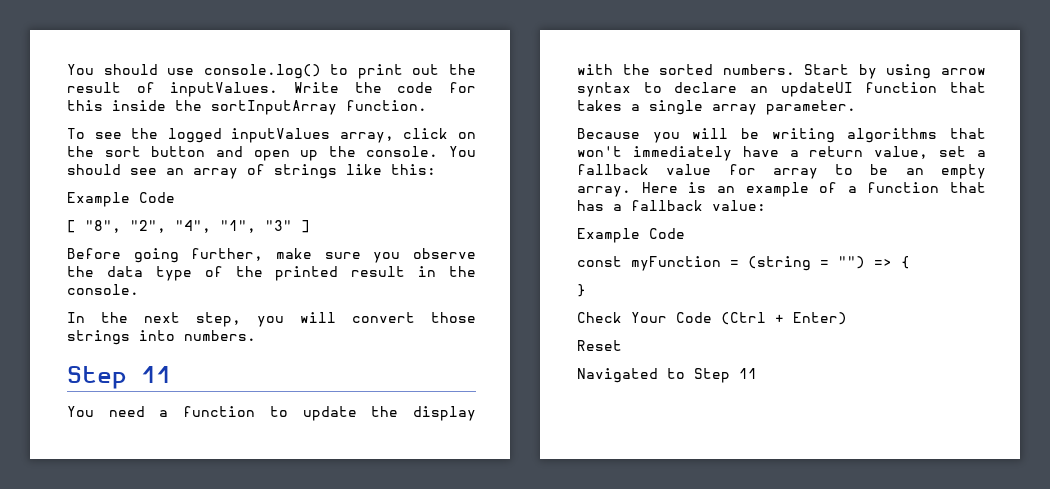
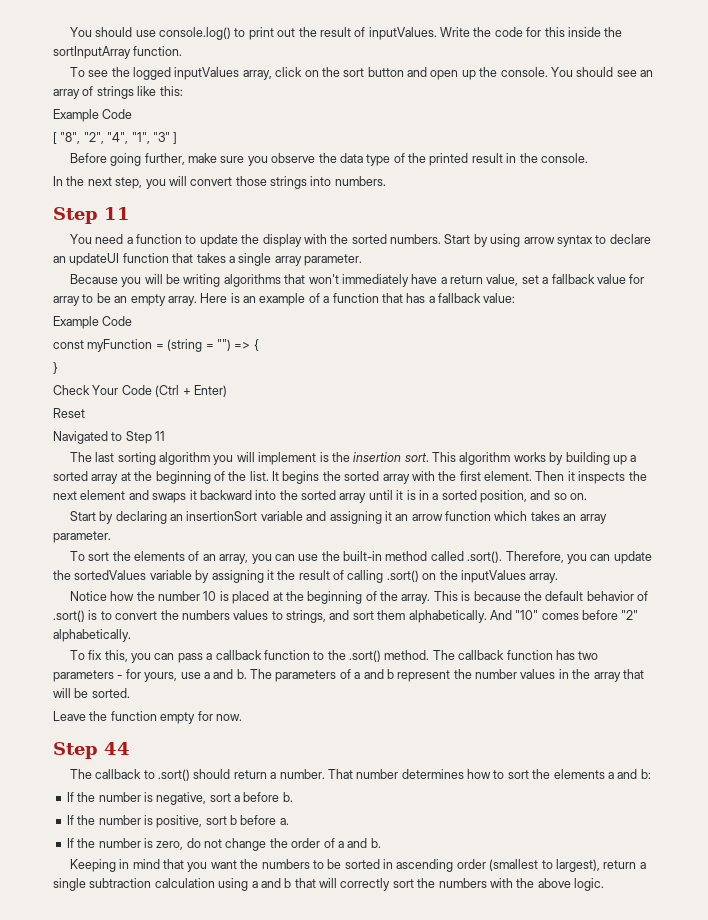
(757, 373) none -> [69,452,637,465] [53,471,647,484] [53,490,588,503] [69,511,607,524] [53,531,111,543] [69,551,652,564] [53,570,559,583] [69,591,649,604] [53,610,639,623] [53,629,131,642] [69,650,599,663] [53,669,644,682] [53,688,130,698] [53,711,242,724] [53,742,130,759] [69,769,651,781] [66,792,293,805] [66,815,289,828] [66,838,381,851] [69,859,646,872] [53,878,604,891] // The last sorting algorithm you will implement is the insertion sort. This algorithm works by building up a sorted array at the beginning of the list. It begins the sorted array with the first element. Then it inspects the next element and swaps it backward into the sorted array until it is in a sorted position, and so on. // Start by declaring an insertionSort variable and assigning it an arrow function which takes an array parameter. // To sort the elements of an array, you can use the built-in method called .sort(). Therefore, you can update the sortedValues variable by assigning it the result of calling .sort() on the inputValues array. // Notice how the number 10 is placed at the beginning of the array. This is because the default behavior of .sort() is to convert the numbers values to strings, and sort them alphabetically. And "10" comes before "2" alphabetically. // To fix this, you can pass a callback function to the .sort() method. The callback function has two parameters - for yours, use a and b. The parameters of a and b represent the number values in the array that will be sorted. // Leave the function empty for now. // Step 44 // The callback to .sort() should return a number. That number determines how to sort the elements a and b: // If the number is negative, sort a before b. // If the number is positive, sort b before a. // If the number is zero, do not change the order of a and b. // Keeping in mind that you want the numbers to be sorted in ascending order (smallest to largest), return a single subtraction calculation using a and b that will correctly sort the numbers with the above logic.

